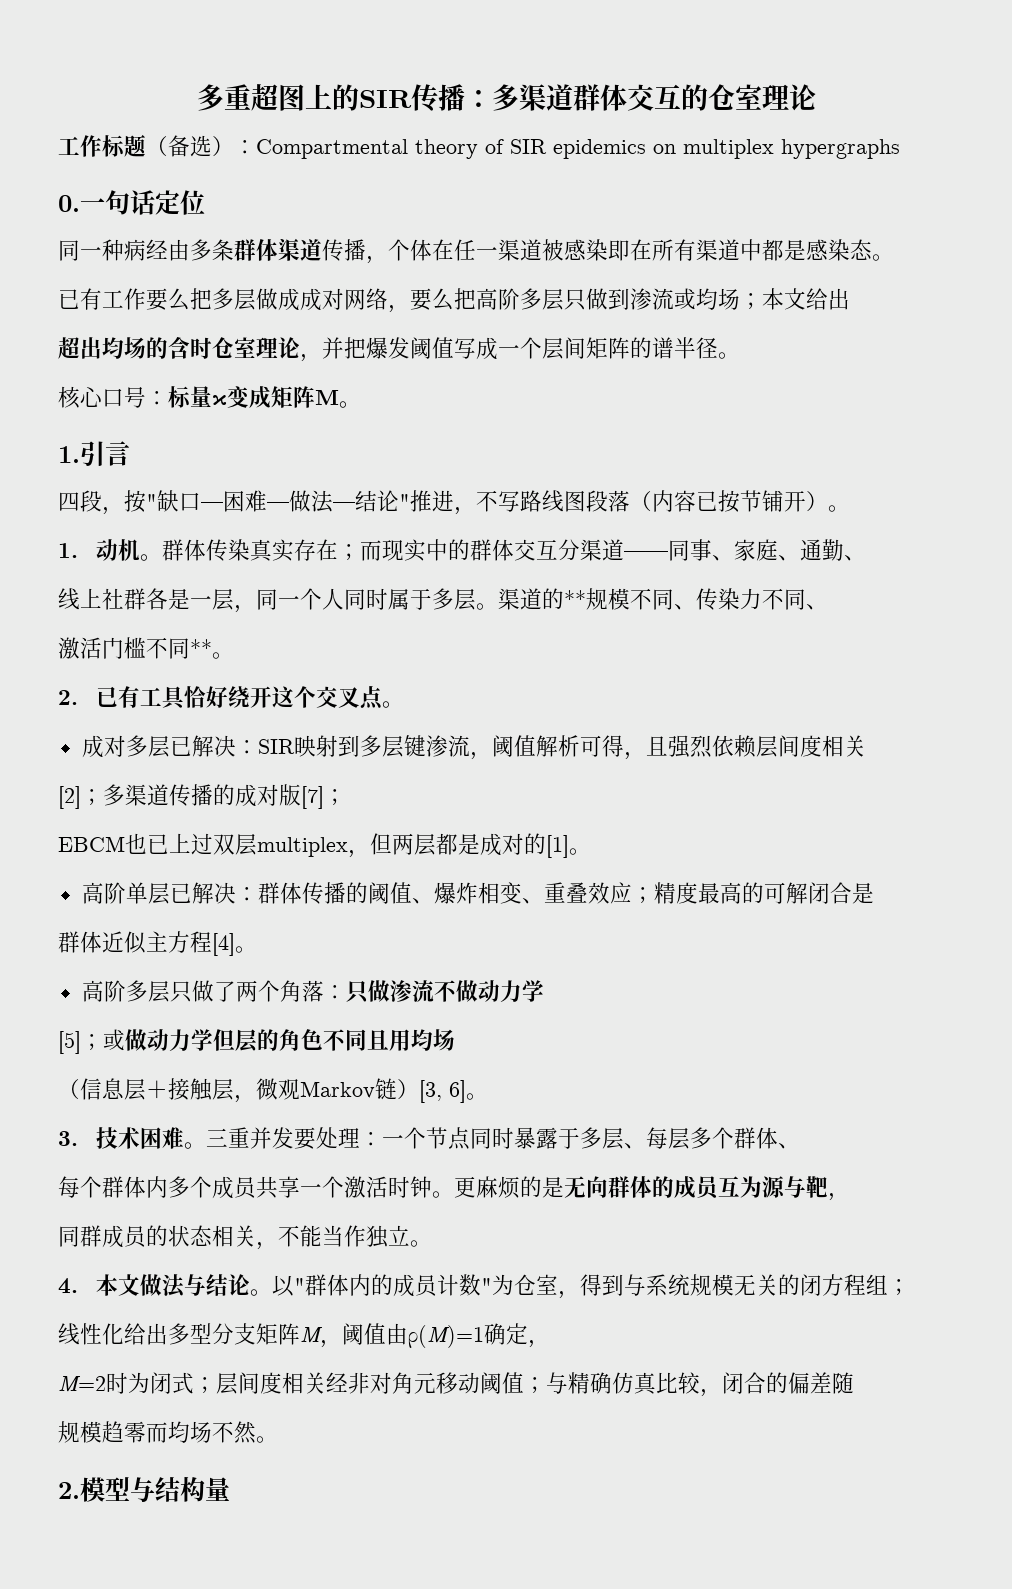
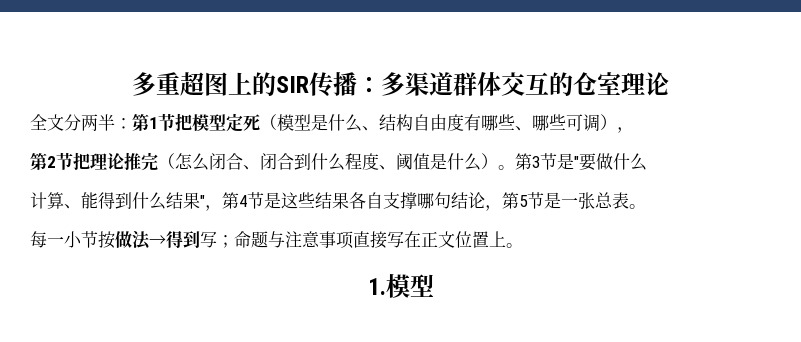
[58,134,900,159] [58,190,205,215] [58,238,894,264] [58,288,850,313] [58,336,740,362] [58,386,361,409] [58,441,130,467] [58,490,850,515] [58,539,866,562] [58,588,828,613] [58,637,234,659] [58,686,404,710] [81,735,866,760] [58,784,346,809] [58,833,591,858] [81,882,874,905] [58,931,257,956] [81,980,544,1003] [58,1029,455,1054] [58,1078,488,1103] [58,1127,800,1150] [58,1176,850,1201] [58,1225,432,1250] [58,1274,910,1299] [58,1323,550,1348] [58,1372,854,1397] [58,1421,278,1444] [58,1476,230,1502] 工作标题（备选）：Compartmental theory of SIR epidemics on multiplex hypergraphs // 0.一句话定位 // 同一种病经由多条群体渠道传播，个体在任一渠道被感染即在所有渠道中都是感染态。 // 已有工作要么把多层做成成对网络，要么把高阶多层只做到渗流或均场；本文给出 // 超出均场的含时仓室理论，并把爆发阈值写成一个层间矩阵的谱半径。 // 核心口号：标量κ变成矩阵M。 // 1.引言 // 四段，按"缺口—困难—做法—结论"推进，不写路线图段落（内容已按节铺开）。 // 1.动机。群体传染真实存在；而现实中的群体交互分渠道——同事、家庭、通勤、 // 线上社群各是一层，同一个人同时属于多层。渠道的**规模不同、传染力不同、 // 激活门槛不同**。 // 2.已有工具恰好绕开这个交叉点。 // 成对多层已解决：SIR映射到多层键渗流，阈值解析可得，且强烈依赖层间度相关 // [2]；多渠道传播的成对版[7]； // EBCM也已上过双层multiplex，但两层都是成对的[1]。 // 高阶单层已解决：群体传播的阈值、爆炸相变、重叠效应；精度最高的可解闭合是 // 群体近似主方程[4]。 // 高阶多层只做了两个角落：只做渗流不做动力学 // [5]；或做动力学但层的角色不同且用均场 // （信息层＋接触层，微观Markov链）[3, 6]。 // 3.技术困难。三重并发要处理：一个节点同时暴露于多层、每层多个群体、 // 每个群体内多个成员共享一个激活时钟。更麻烦的是无向群体的成员互为源与靶， // 同群成员的状态相关，不能当作独立。 // 4.本文做法与结论。以"群体内的成员计数"为仓室，得到与系统规模无关的闭方程组； // 线性化给出多型分支矩阵M，阈值由ρ(M)=1确定， // M=2时为闭式；层间度相关经非对角元移动阈值；与精确仿真比较，闭合的偏差随 // 规模趋零而均场不然。 // 2.模型与结构量 -> [30,113,634,133] [30,152,647,171] [30,192,646,211] [30,231,523,250] [367,274,434,298] 全文分两半：第1节把模型定死（模型是什么、结构自由度有哪些、哪些可调）， // 第2节把理论推完（怎么闭合、闭合到什么程度、阈值是什么）。第3节是"要做什么 // 计算、能得到什么结果"，第4节是这些结果各自支撑哪句结论，第5节是一张总表。 // 每一小节按做法→得到写；命题与注意事项直接写在正文位置上。 // 1.模型

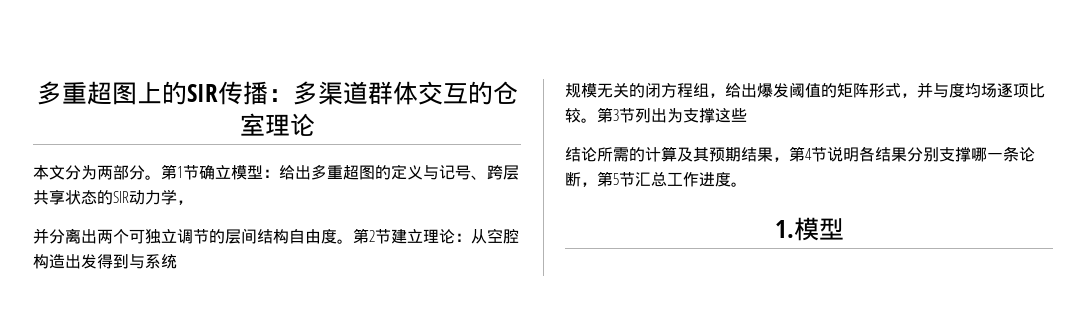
[30,113,634,133] [30,152,647,171] [30,192,646,211] [30,231,506,250] 全文分两半：第1节把模型定死（模型是什么、结构自由度有哪些、哪些可调）， // 第2节把理论推完（怎么闭合、闭合到什么程度、阈值是什么）。第3节是"要做什么 // 计算、能得到什么结果"，第4节是这些结果各自支撑哪句结论，第5节是一张总表。 // 每一小节按做法→得到写；命题与注意事项直接写在正文位置上 -> [33,164,519,180] [33,189,193,205] [33,228,519,244] [33,254,177,269] [565,82,1045,98] [565,107,747,123] [565,146,1035,162] [565,171,731,187] 本文分为两部分。第1节确立模型：给出多重超图的定义与记号、跨层共享状态的SIR动力学， // 并分离出两个可独立调节的层间结构自由度。第2节建立理论：从空腔构造出发得到与系统 // 规模无关的闭方程组，给出爆发阈值的矩阵形式，并与度均场逐项比较。第3节列出为支撑这些 // 结论所需的计算及其预期结果，第4节说明各结果分别支撑哪一条论断，第5节汇总工作进度

